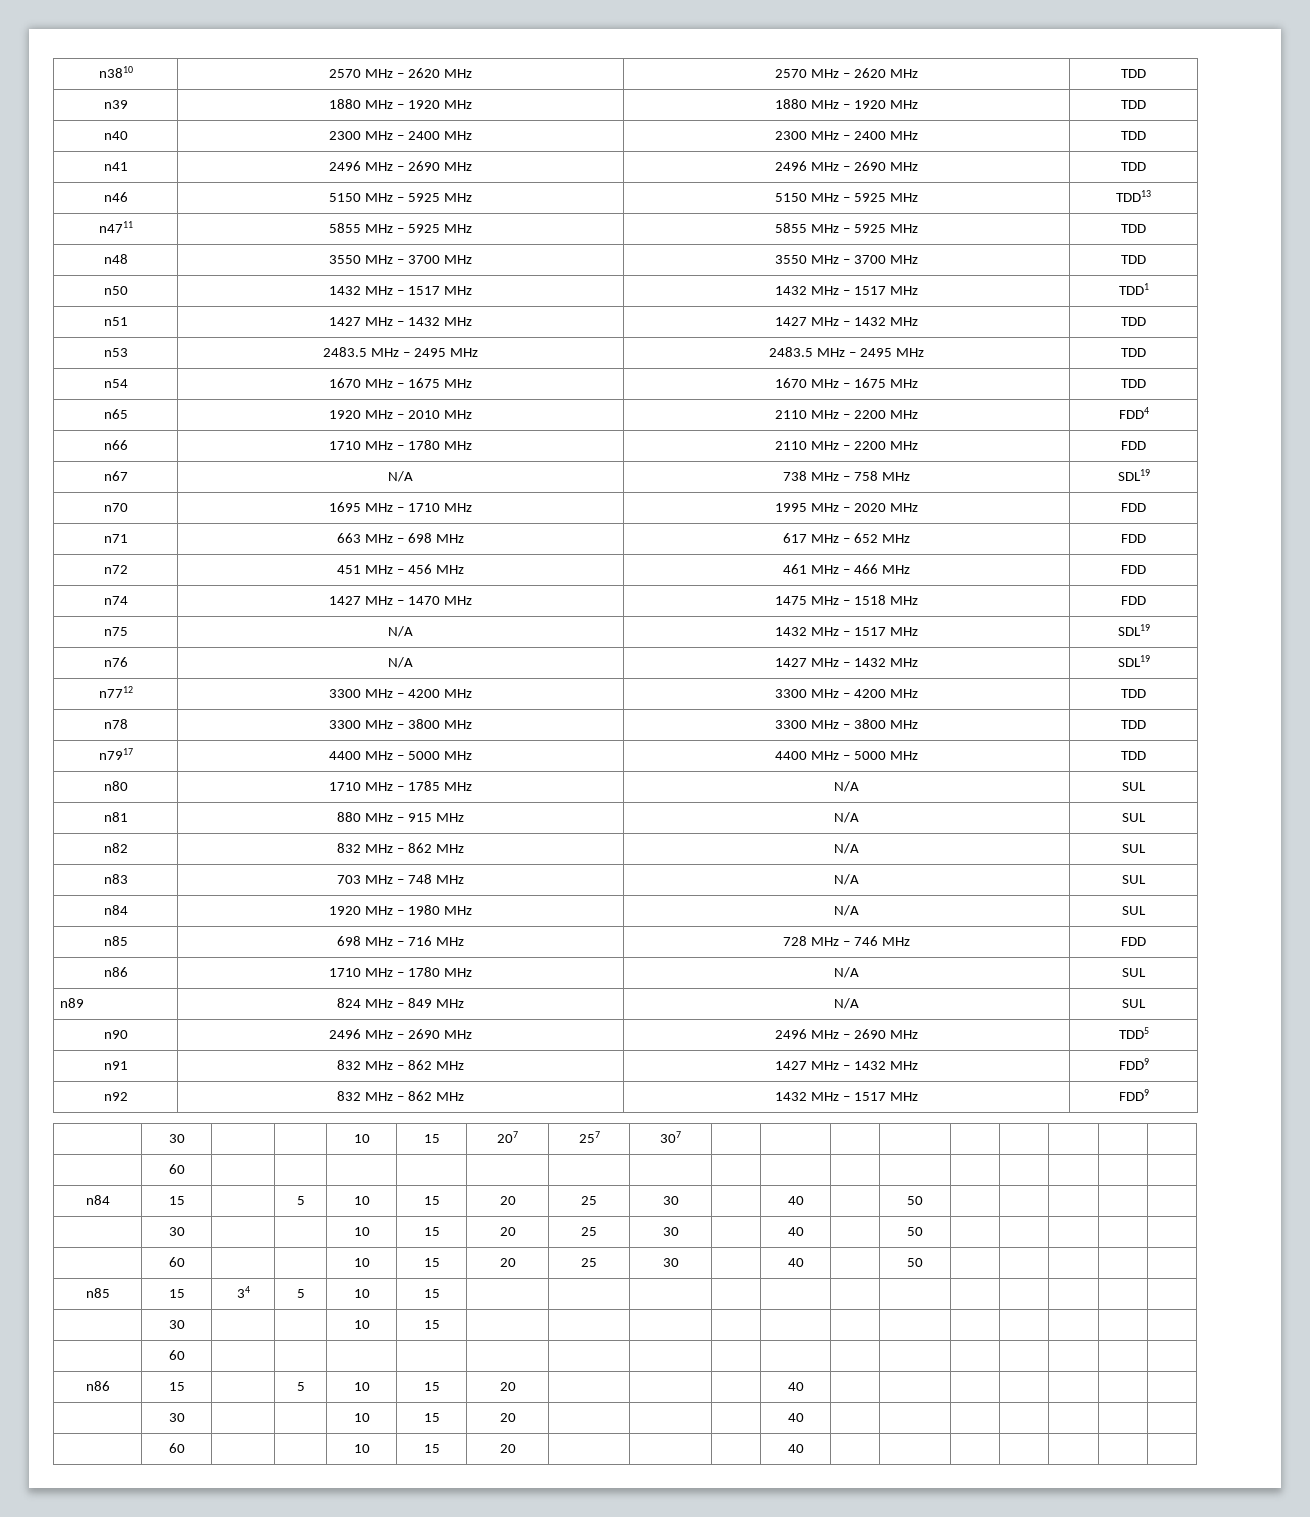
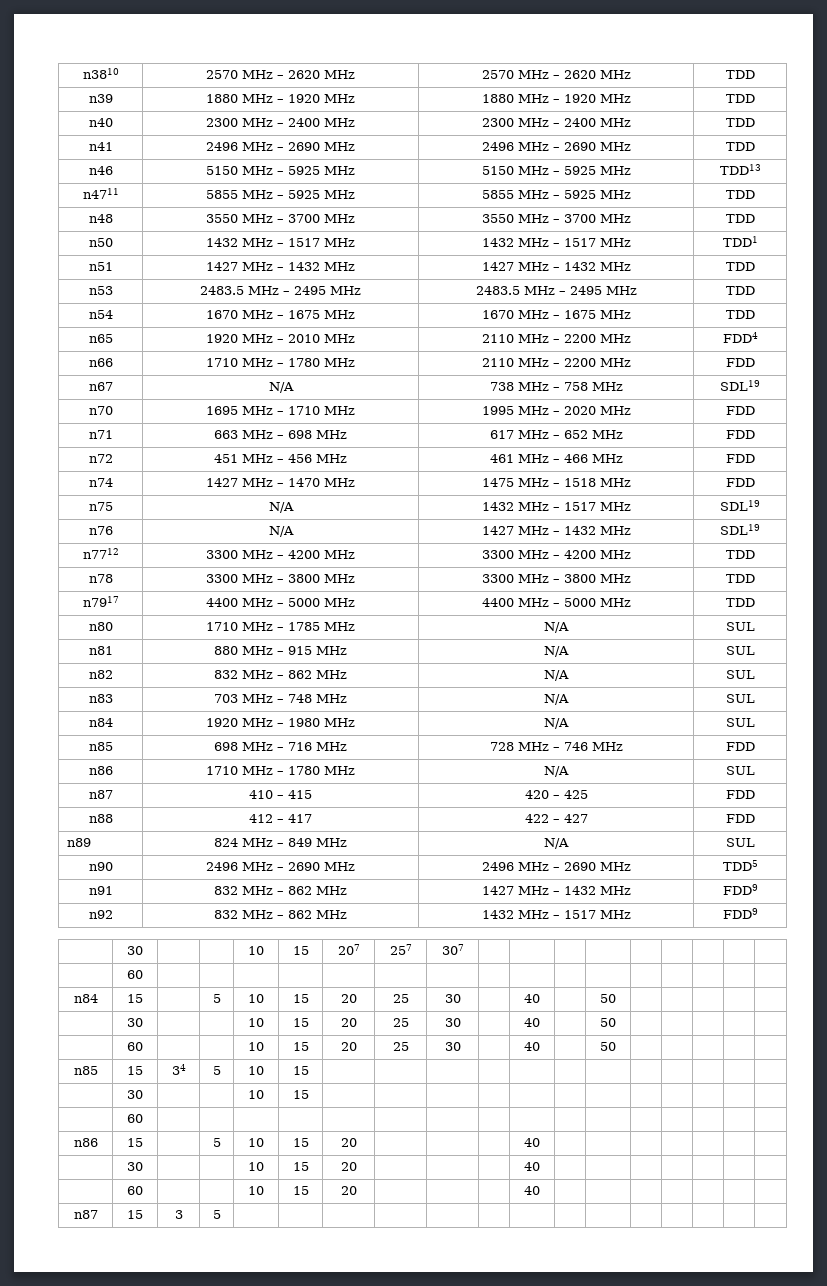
(1146, 972) none -> [88,790,113,799] [249,790,312,799] [524,790,588,799] [725,790,755,799] [88,814,113,823] [249,814,312,823] [524,814,588,823] [725,814,755,823] // n87 | 410 – 415 | 420 – 425 | FDD // n88 | 412 – 417 | 422 – 427 | FDD
(804, 1448) none -> [73,1210,98,1219] [127,1210,143,1219] [174,1210,183,1219] [212,1210,221,1219] // n87 | 15 | 3 | 5 | | | | | | | | | | | | | |

